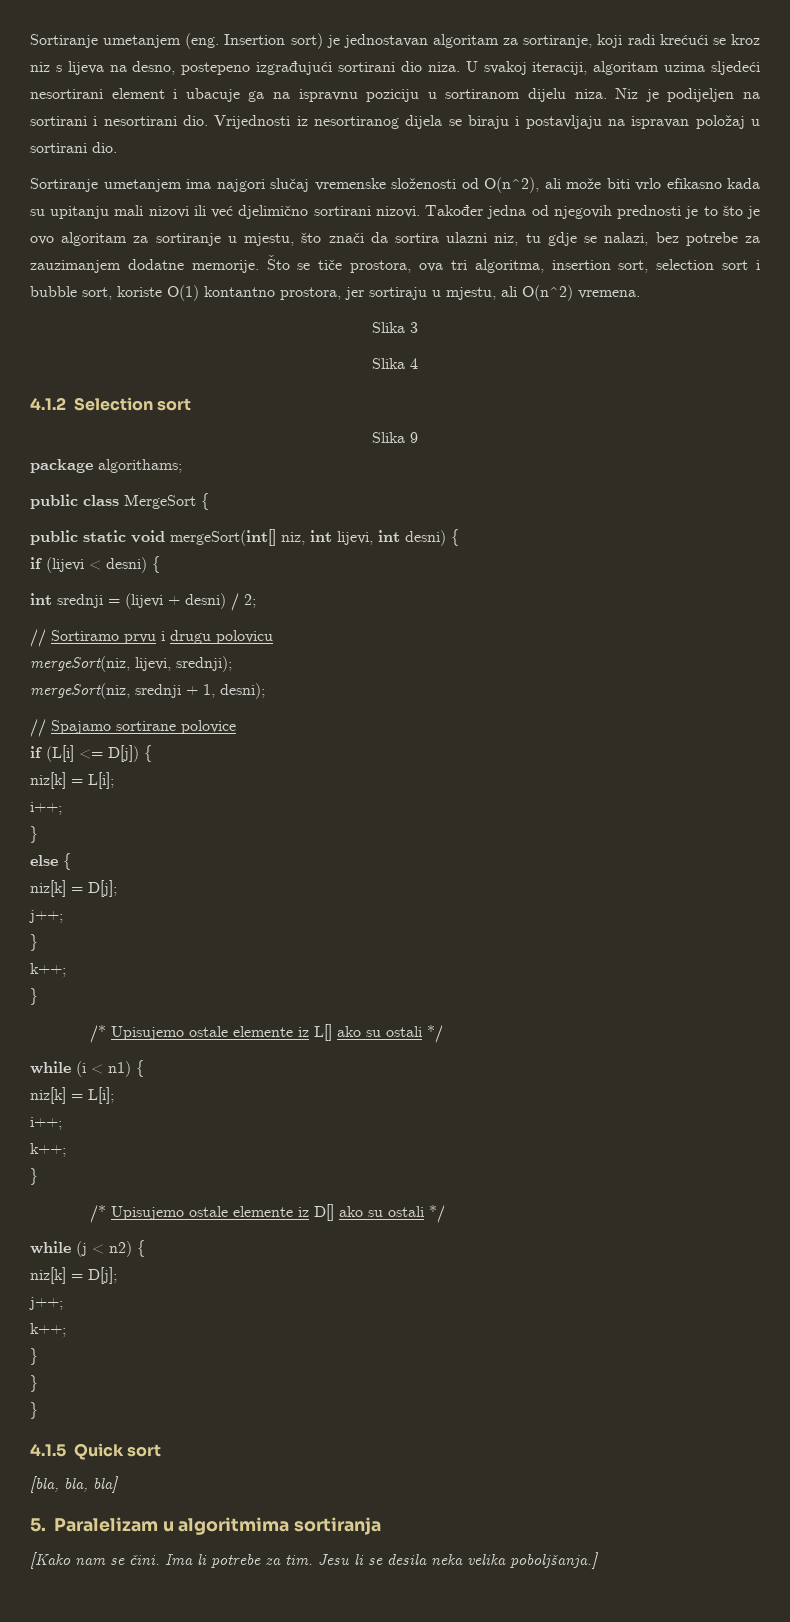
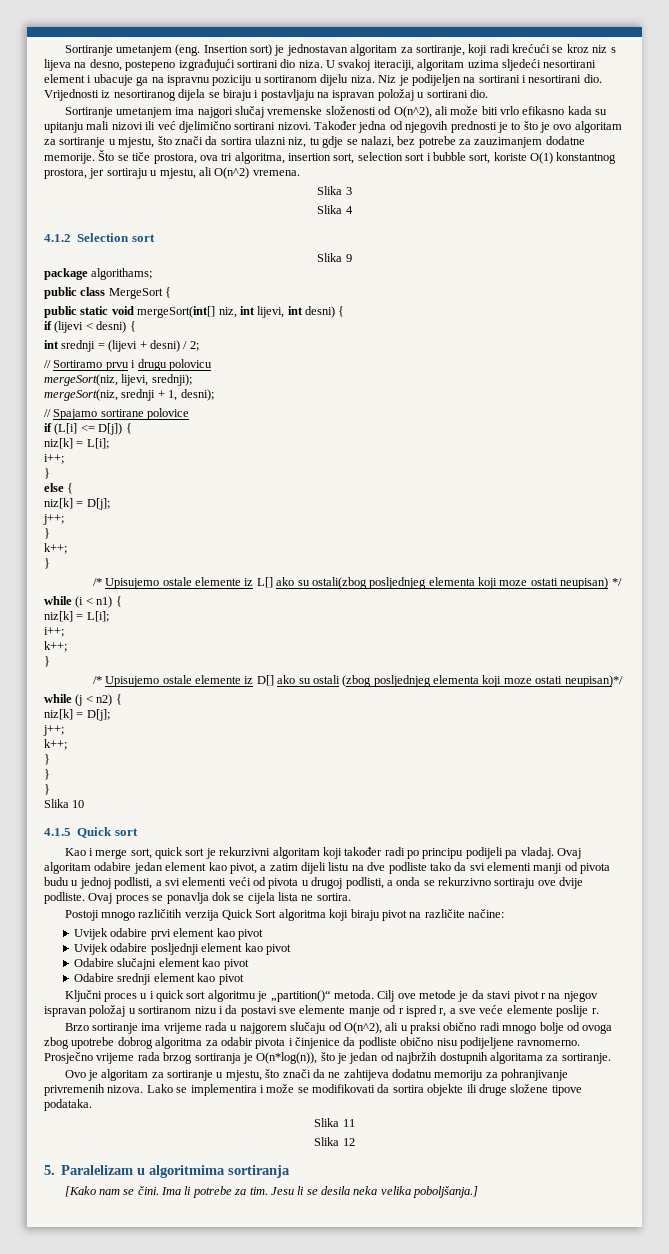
[204,286,275,297] kontantno -> [556,152,617,164] konstantnog
[385,1026,422,1037] ostali -> [311,577,609,589] ostali(zbog posljednjeg elementa koji moze ostati neupisan)
[428,1205,445,1223] */ -> [342,675,623,687] (zbog posljednjeg elementa koji moze ostati neupisan)*/
(38, 1410) none -> [44,799,85,808] // Slika 10
[30,1476,118,1493] [bla, bla, bla] -> [64,847,581,859] [44,862,611,874] [44,877,584,889] [44,892,351,904] [64,909,505,921] [74,928,263,940] [74,943,291,955] [74,958,249,970] [74,973,244,985] [64,990,598,1002] [44,1005,599,1017] [64,1022,613,1034] [44,1037,581,1049] [44,1052,611,1064] [64,1069,569,1081] [44,1084,582,1096] [44,1099,92,1111] [314,1118,355,1127] [314,1137,355,1146] Kao i merge sort, quick sort je rekurzivni algoritam koji također radi po principu podijeli pa vladaj. Ovaj algoritam odabire jedan element kao pivot, a zatim dijeli listu na dve podliste tako da svi elementi manji od pivota budu u jednoj podlisti, a svi elementi veći od pivota u drugoj podlisti, a onda se rekurzivno sortiraju ove dvije podliste. Ovaj proces se ponavlja dok se cijela lista ne sortira. // Postoji mnogo različitih verzija Quick Sort algoritma koji biraju pivot na različite načine: // Uvijek odabire prvi element kao pivot // Uvijek odabire posljednji element kao pivot // Odabire slučajni element kao pivot // Odabire srednji element kao pivot // Ključni proces u i quick sort algoritmu je „partition()“ metoda. Cilj ove metode je da stavi pivot r na njegov ispravan položaj u sortiranom nizu i da postavi sve elemente manje od r ispred r, a sve veće elemente poslije r. // Brzo sortiranje ima vrijeme rada u najgorem slučaju od O(n^2), ali u praksi obično radi mnogo bolje od ovoga zbog upotrebe dobrog algoritma za odabir pivota i činjenice da podliste obično nisu podijeljene ravnomerno. Prosječno vrijeme rada brzog sortiranja je O(n*log(n)), što je jedan od najbržih dostupnih algoritama za sortiranje. // Ovo je algoritam za sortiranje u mjestu, što znači da ne zahtijeva dodatnu memoriju za pohranjivanje privremenih nizova. Lako se implementira i može se modifikovati da sortira objekte ili druge složene tipove podataka. // Slika 11 // Slika 12

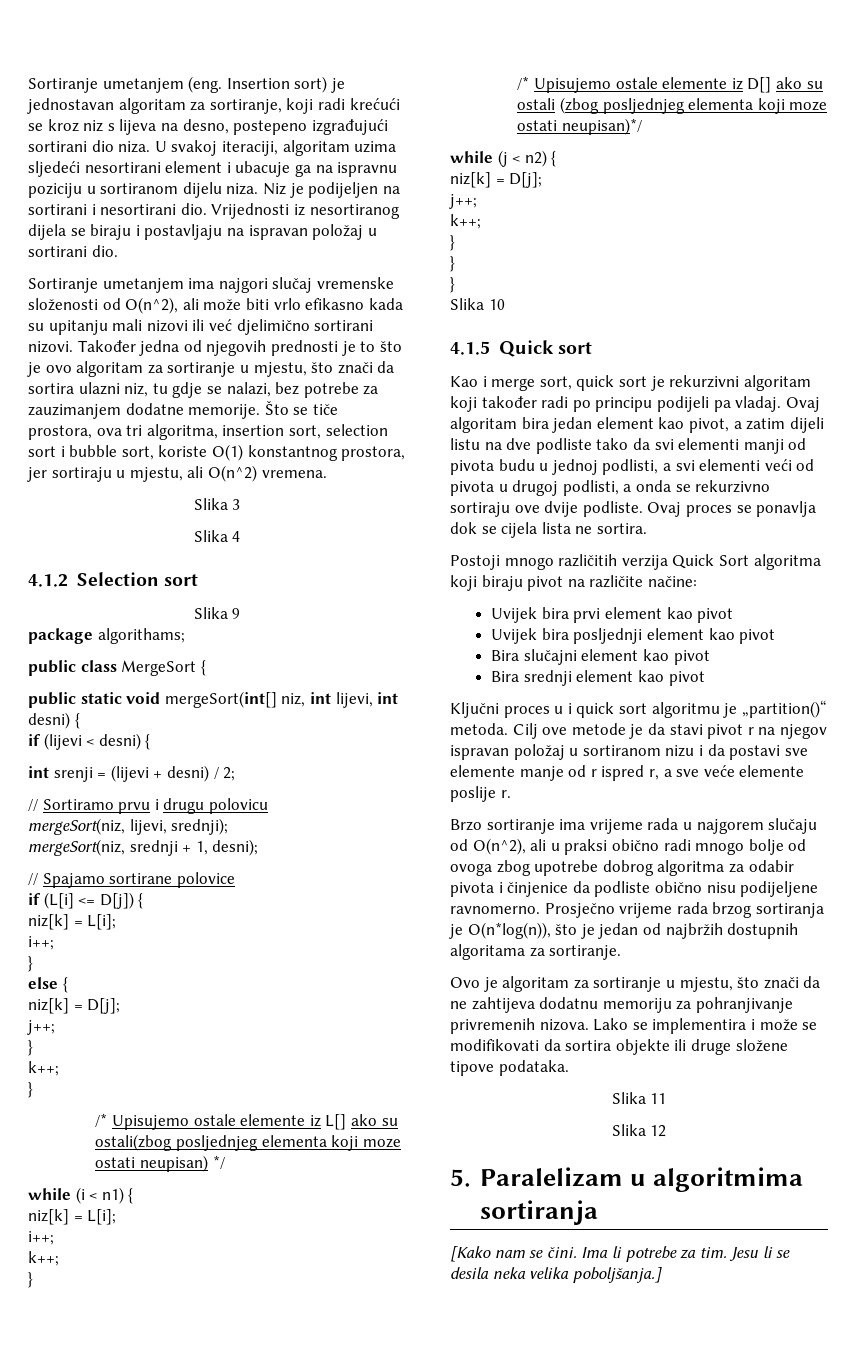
[61,340,96,352] srednji -> [53,767,93,782] srenji
[94,862,132,871] odabire -> [521,417,549,429] bira
[110,928,148,937] odabire -> [541,607,569,619] bira
[110,943,148,952] odabire -> [541,628,569,640] bira
[74,958,115,967] Odabire -> [491,650,520,661] Bira
[74,973,115,982] Odabire -> [491,671,520,682] Bira

